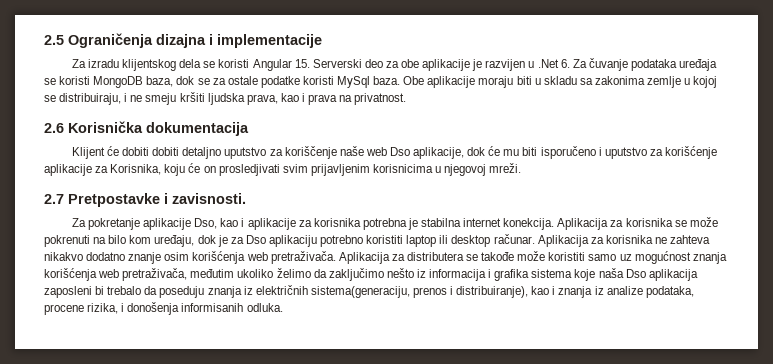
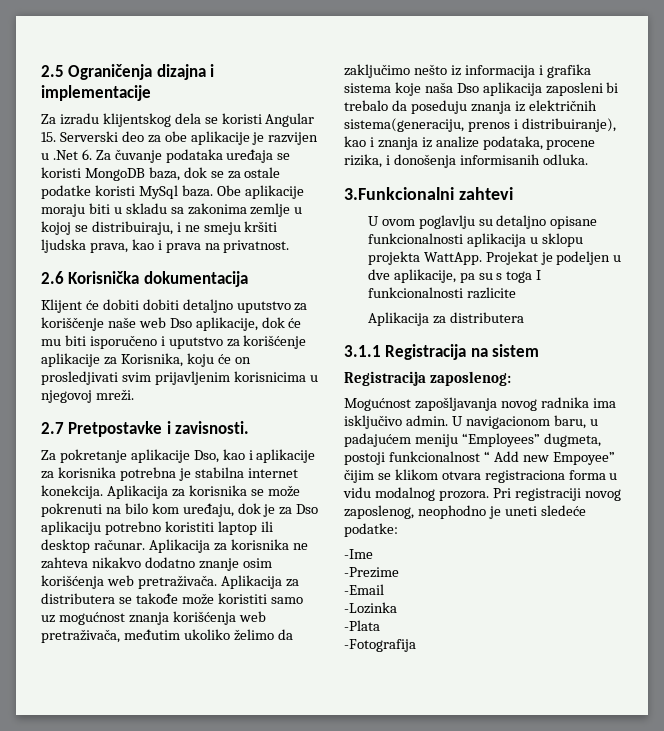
(283, 307) none -> [344,187,513,200] [367,215,598,229] [367,233,583,247] [367,251,622,265] [367,269,542,283] [367,287,516,299] [367,312,524,326] [344,344,540,360] [344,371,511,386] [344,397,616,411] [344,415,598,429] [344,433,601,447] [344,451,615,465] [344,469,618,483] [343,487,621,501] [344,505,586,519] [344,523,398,537] [344,549,373,559] [344,567,399,578] [344,584,384,595] [344,602,397,614] [344,620,380,631] [344,639,416,652] // 3.Funkcionalni zahtevi // U ovom poglavlju su detaljno opisane funkcionalnosti aplikacija u sklopu projekta WattApp. Projekat je podeljen u dve aplikacije, pa su s toga I funkcionalnosti razlicite // Aplikacija za distributera // 3.1.1 Registracija na sistem // Registracija zaposlenog: // Mogućnost zapošljavanja novog radnika ima isključivo admin. U navigacionom baru, u padajućem meniju “Employees” dugmeta, postoji funkcionalnost “ Add new Empoyee” čijim se klikom otvara registraciona forma u vidu modalnog prozora. Pri registraciji novog zaposlenog, neophodno je uneti sledeće podatke: // -Ime // -Prezime // -Email // -Lozinka // -Plata // -Fotografija

